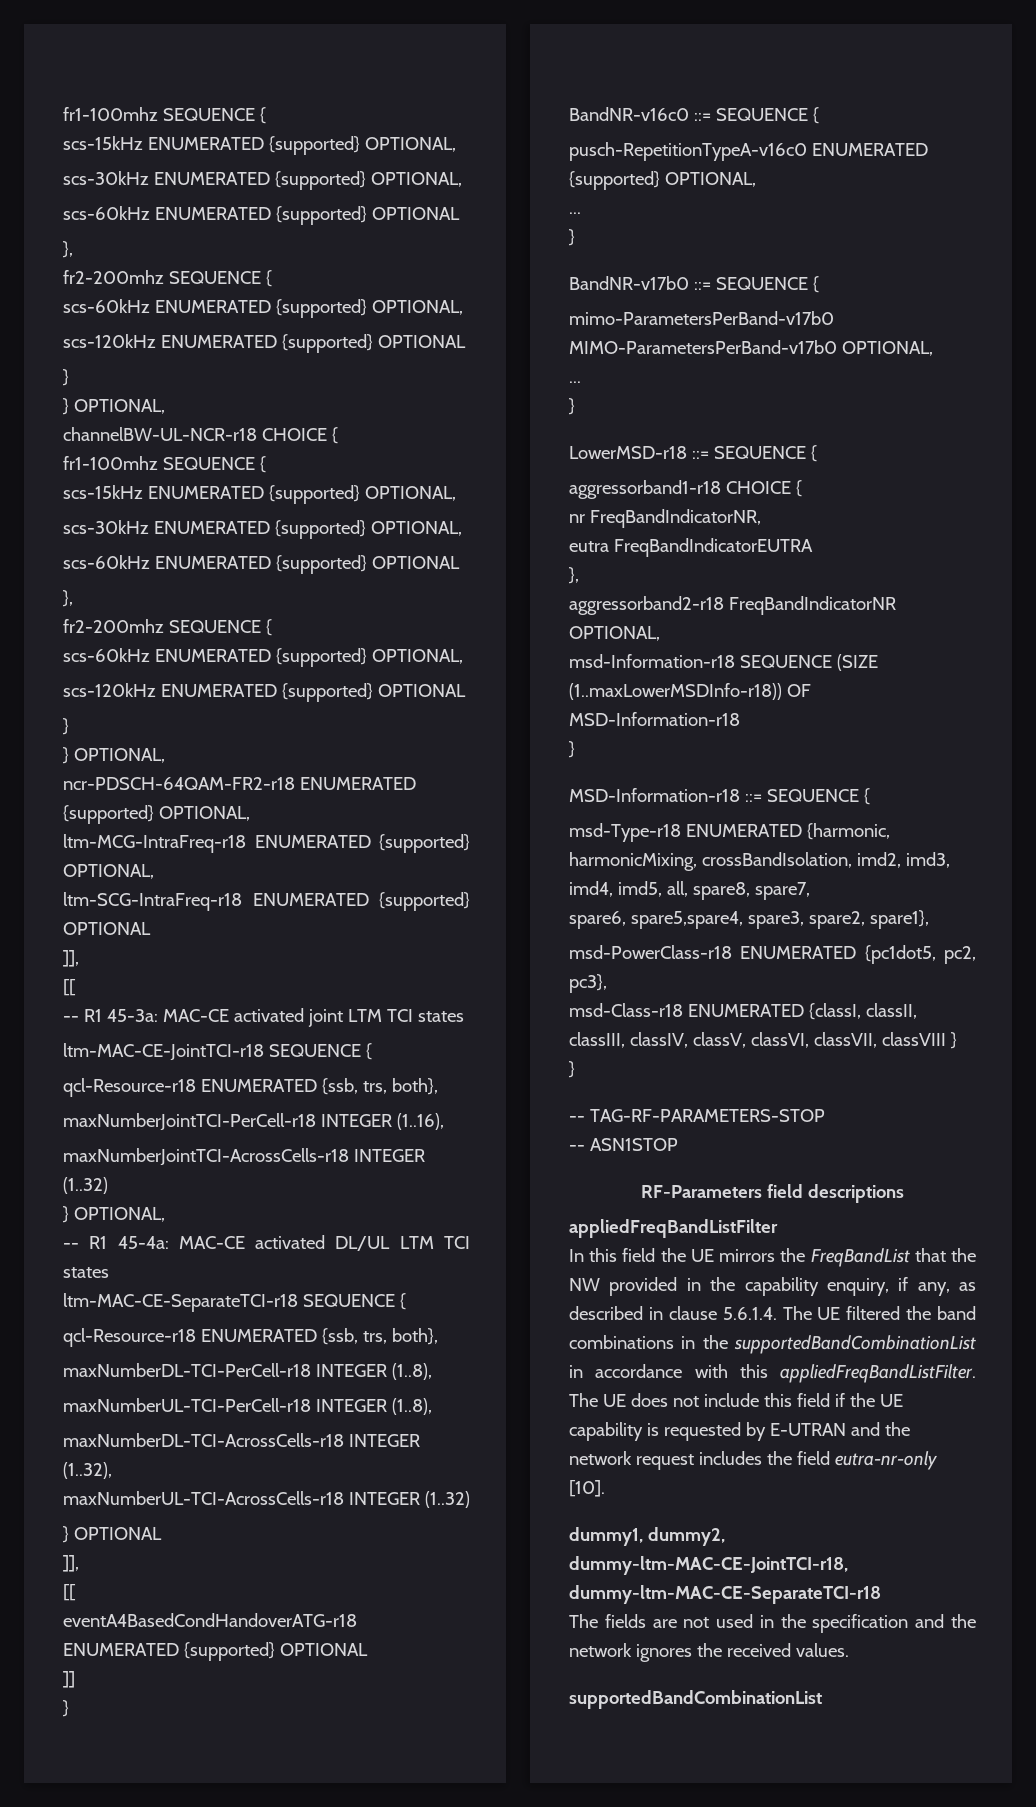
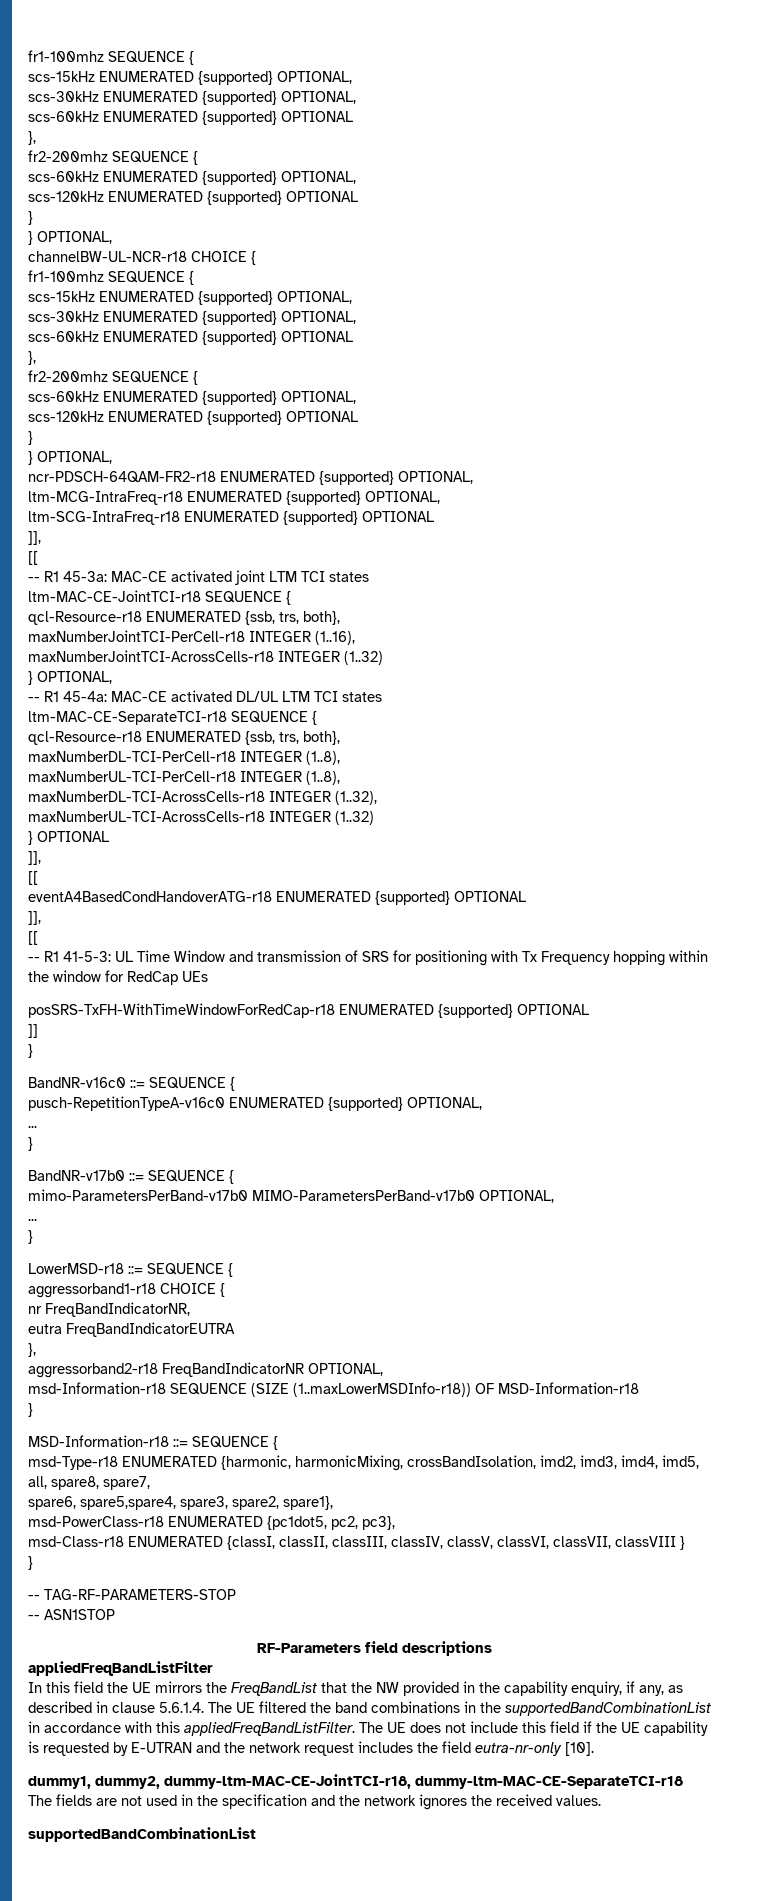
(368, 1649) none -> [28,911,41,925] [28,931,38,945] [28,950,708,966] [28,970,208,985] [28,1003,589,1018] // ]], // [[ // -- R1 41-5-3: UL Time Window and transmission of SRS for positioning with Tx Frequency hopping within the window for RedCap UEs // posSRS-TxFH-WithTimeWindowForRedCap-r18 ENUMERATED {supported} OPTIONAL

